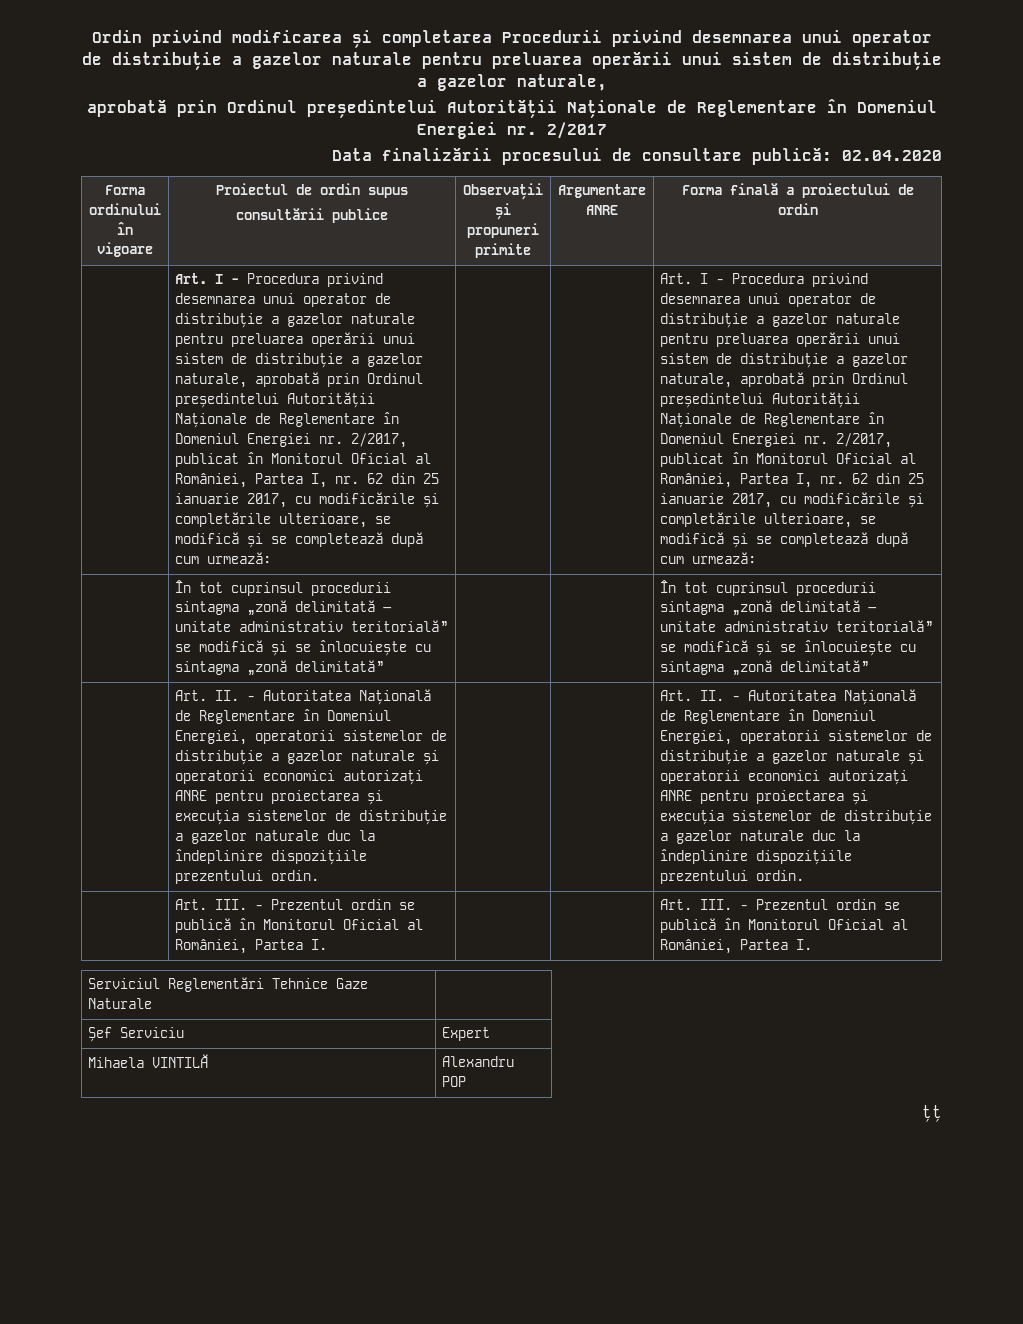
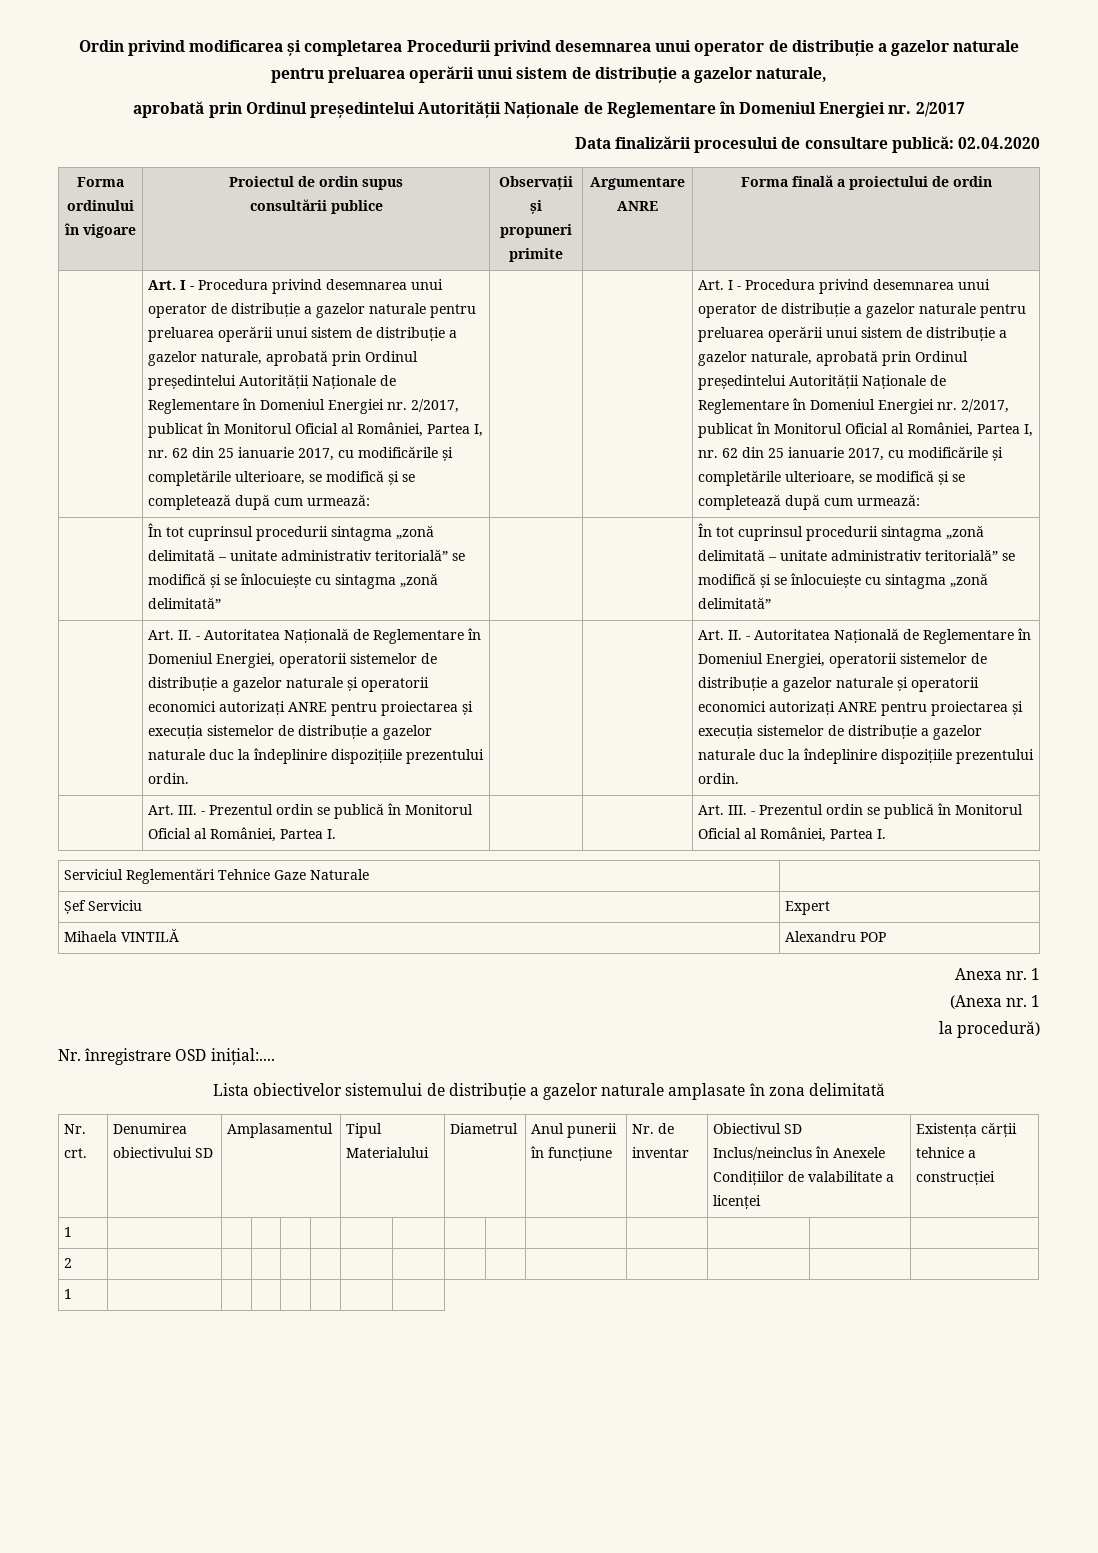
[922,1105,942,1122] țț -> [954,968,1040,980] [949,995,1040,1009] [938,1021,1040,1038] [58,1048,275,1065] [212,1083,886,1100] [64,1124,87,1134] [64,1148,88,1158] [113,1123,188,1134] [113,1147,214,1158] [227,1123,334,1138] [346,1123,383,1138] [346,1147,430,1158] [450,1123,519,1134] [531,1123,618,1138] [531,1146,613,1161] [632,1123,675,1134] [632,1147,690,1158] [713,1123,803,1134] [713,1146,886,1160] [713,1171,895,1185] [713,1195,762,1209] [916,1122,1018,1137] [916,1147,977,1158] [916,1171,996,1185] [64,1227,73,1237] [64,1258,73,1268] [64,1289,73,1299] Anexa nr. 1 // (Anexa nr. 1 // la procedură) // Nr. înregistrare OSD inițial:.... // Lista obiectivelor sistemului de distribuție a gazelor naturale amplasate în zona delimitată // Nr. crt. | Denumirea obiectivului SD | Amplasamentul | Tipul Materialului | Diametrul | Anul punerii în funcțiune | Nr. de inventar | Obiectivul SD Inclus/neinclus în Anexele Condițiilor de valabilitate a licenței | Existența cărții tehnice a construcției // 1 | | | | | | | | | | | | | | // 2 | | | | | | | | | | | | | | // 1 | | | | | | |

